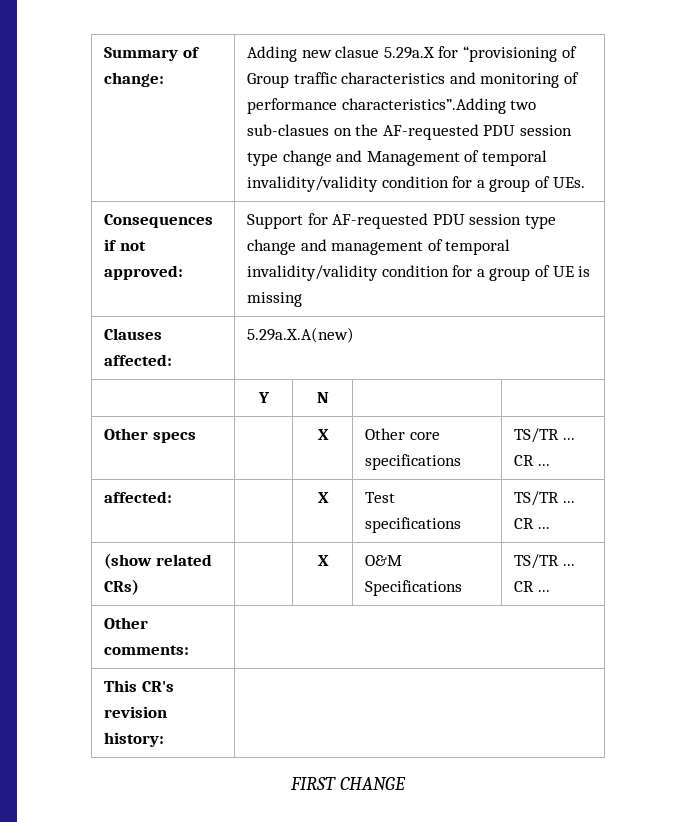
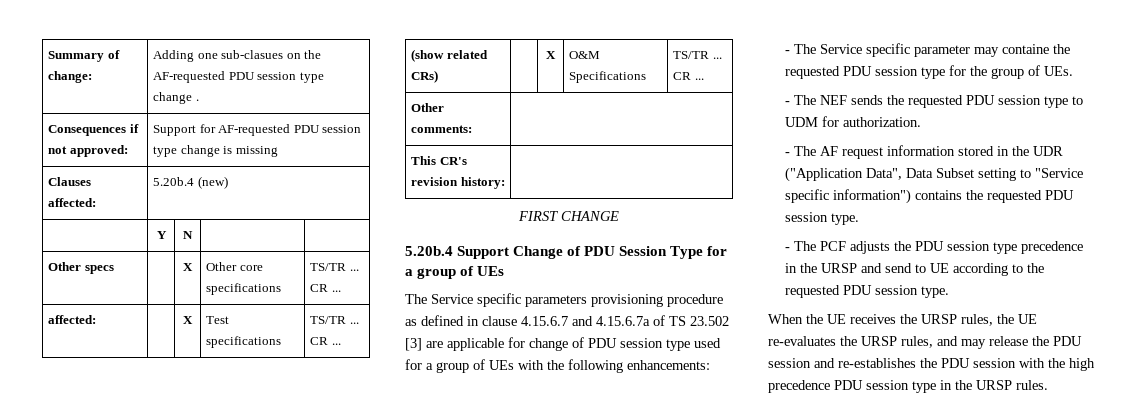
[301,46,577,62] [247,72,580,88] [247,98,537,114] new clasue 5.29a.X for “provisioning of Group traffic characteristics and monitoring of performance characteristics”.Adding two -> [197,53,218,59] one
[336,150,548,166] [247,176,585,192] and Management of temporal invalidity/validity condition for a group of UEs. -> [195,99,199,101] .
[300,239,511,255] [247,265,574,281] and management of temporal invalidity/validity condition for a group of UE -> (220, 151) none
[247,327,355,343] 5.29a.X.A(new) -> [153,176,228,189] 5.20b.4 (new)
(407, 783) none -> [405,246,728,259] [405,266,505,279] [405,293,723,307] [405,315,729,326] [405,337,721,351] [405,359,710,373] [785,43,1071,57] [785,65,1074,79] [785,95,1084,108] [785,116,922,127] [785,145,1064,159] [785,167,1084,182] [785,189,1075,204] [785,212,860,225] [785,241,1084,254] [785,263,1045,276] [785,285,950,298] [768,314,1037,326] [768,336,1082,349] [768,358,1095,371] [768,380,1048,393] // 5.20b.4 Support Change of PDU Session Type for a group of UEs // The Service specific parameters provisioning procedure as defined in clause 4.15.6.7 and 4.15.6.7a of TS 23.502 [3] are applicable for change of PDU session type used for a group of UEs with the following enhancements: // - The Service specific parameter may containe the requested PDU session type for the group of UEs. // - The NEF sends the requested PDU session type to UDM for authorization. // - The AF request information stored in the UDR ("Application Data", Data Subset setting to "Service specific information") contains the requested PDU session type. // - The PCF adjusts the PDU session type precedence in the URSP and send to UE according to the requested PDU session type. // When the UE receives the URSP rules, the UE re-evaluates the URSP rules, and may release the PDU session and re-establishes the PDU session with the high precedence PDU session type in the URSP rules.

